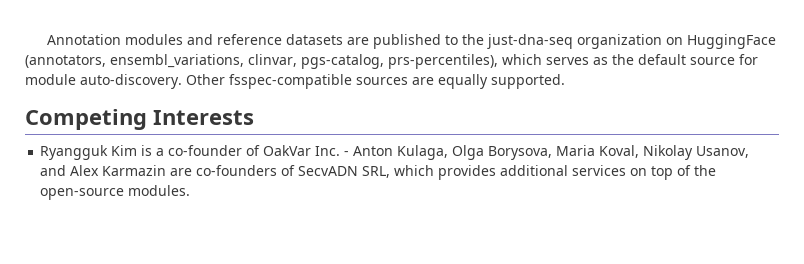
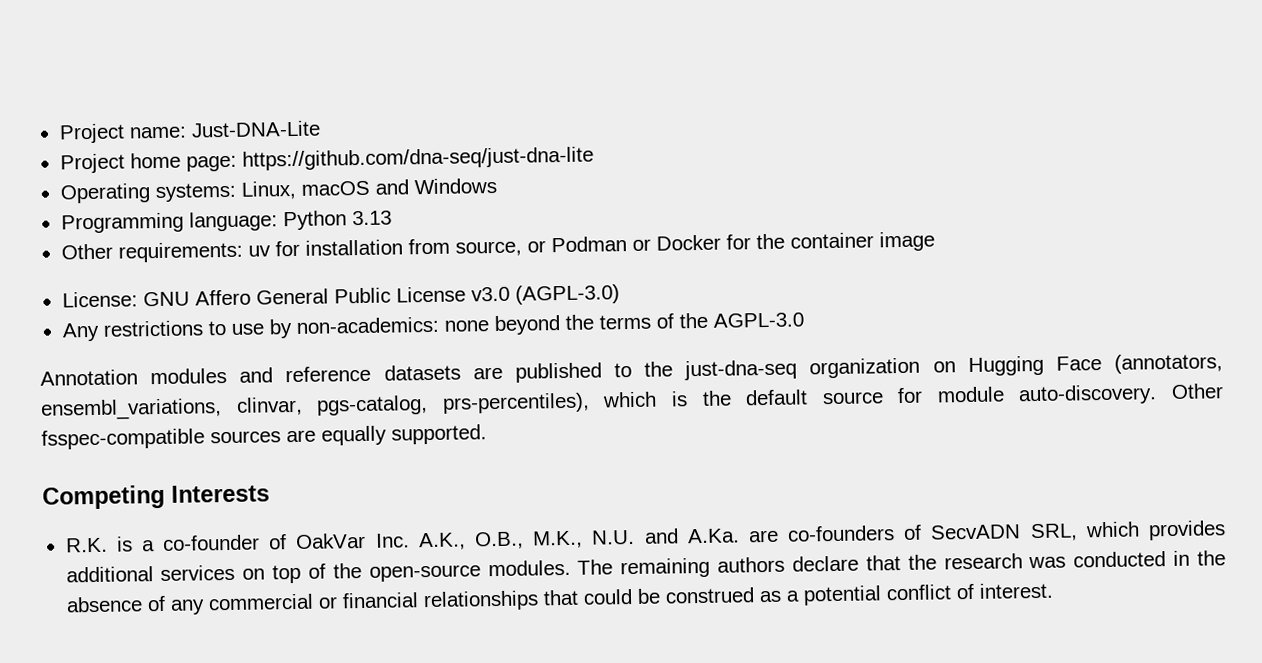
(46, 39) none -> [58,120,321,144] [59,146,594,174] [59,177,497,204] [60,210,392,234] [60,231,935,263] [61,284,620,308] [61,312,804,342] Project name: Just-DNA-Lite // Project home page: https://github.com/dna-seq/just-dna-lite // Operating systems: Linux, macOS and Windows // Programming language: Python 3.13 // Other requirements: uv for installation from source, or Podman or Docker for the container image // License: GNU Affero General Public License v3.0 (AGPL-3.0) // Any restrictions to use by non-academics: none beyond the terms of the AGPL-3.0 //
[686,34,776,49] HuggingFace -> [967,355,1102,377] Hugging Face
[546,57,608,65] serves as -> [670,391,688,407] is
[40,145,138,160] Ryangguk Kim -> [65,537,108,553] R.K.
[344,145,750,160] [40,165,167,176] - Anton Kulaga, Olga Borysova, Maria Koval, Nikolay Usanov, and Alex Karmazin -> [417,528,740,551] A.K., O.B., M.K., N.U. and A.Ka.
(191, 190) none -> [577,550,1227,579] [65,582,1053,615] The remaining authors declare that the research was conducted in the absence of any commercial or financial relationships that could be construed as a potential conflict of interest.

